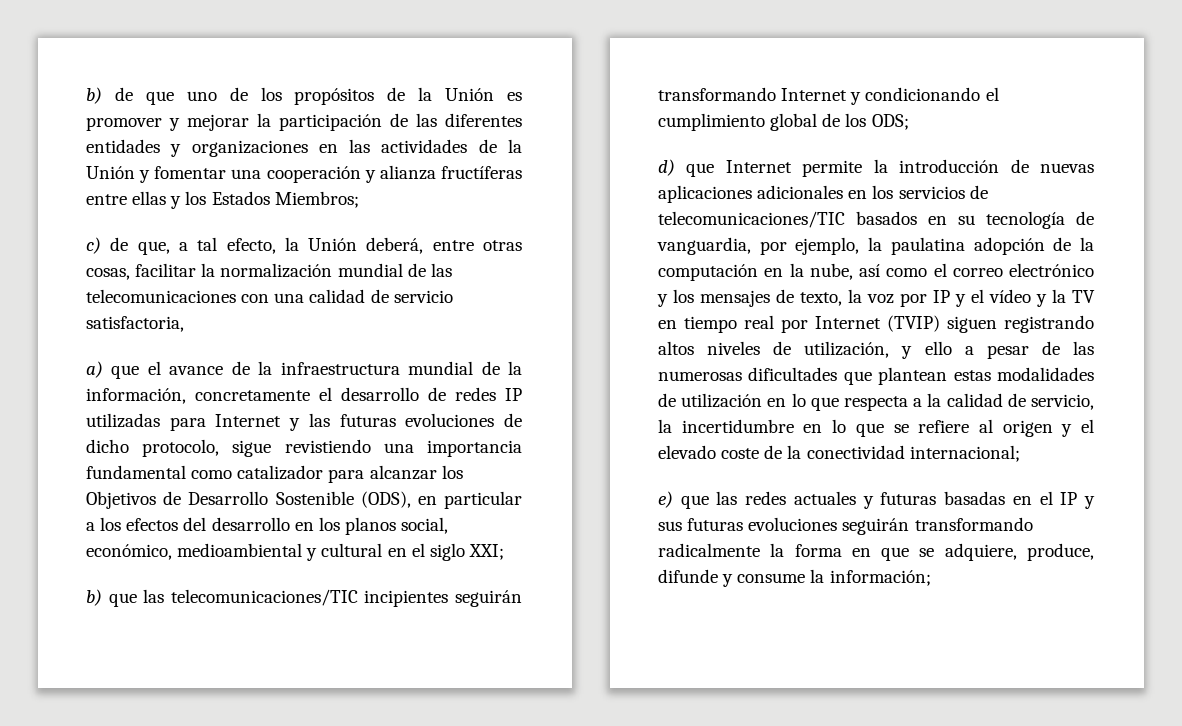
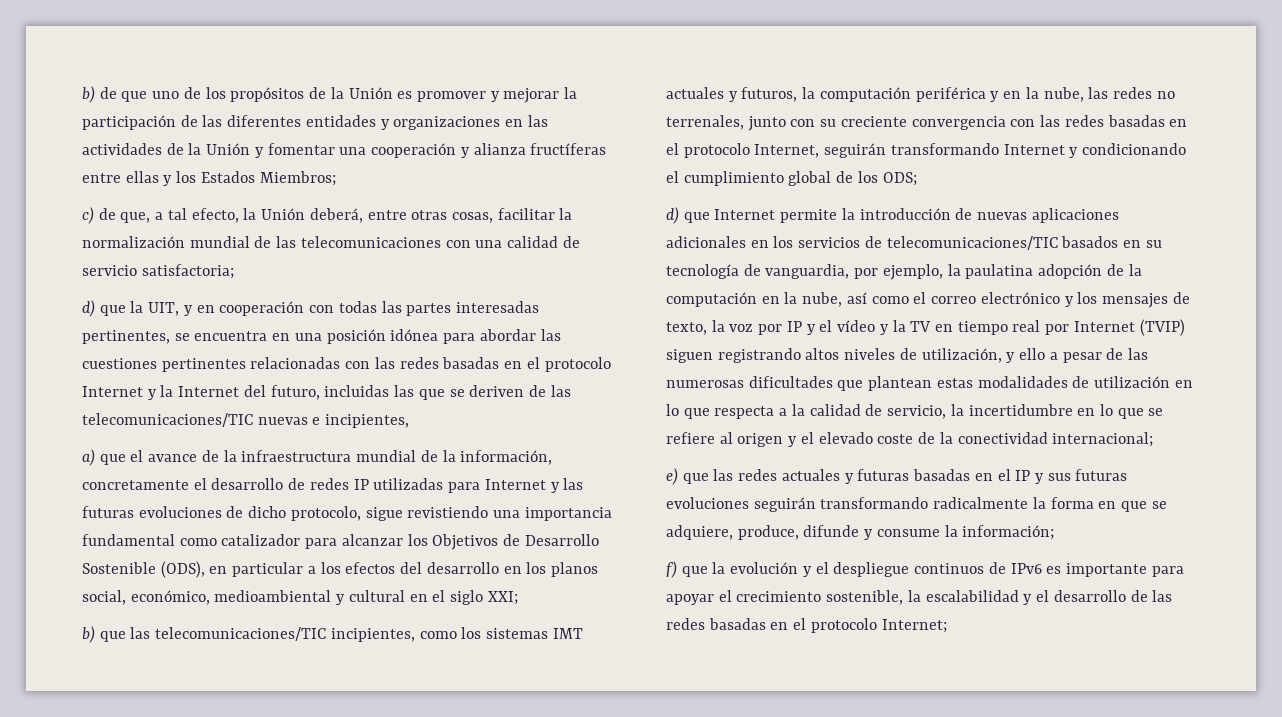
[86,316,184,332] satisfactoria, -> [141,264,234,279] [82,300,539,317] [82,329,561,344] [82,357,611,372] [82,385,571,400] [82,413,410,428] satisfactoria; // d) que la UIT, y en cooperación con todas las partes interesadas pertinentes, se encuentra en una posición idónea para abordar las cuestiones pertinentes relacionadas con las redes basadas en el protocolo Internet y la Internet del futuro, incluidas las que se deriven de las telecomunicaciones/TIC nuevas e incipientes,
[364,590,449,607] incipientes -> [330,627,583,642] [666,87,1175,102] [666,115,1188,131] [666,143,820,158] incipientes, como los sistemas IMT actuales y futuros, la computación periférica y en la nube, las redes no terrenales, junto con su creciente convergencia con las redes basadas en el protocolo Internet,
(931, 578) none -> [666,561,1184,578] [666,590,1173,605] [666,618,947,633] // f) que la evolución y el despliegue continuos de IPv6 es importante para apoyar el crecimiento sostenible, la escalabilidad y el desarrollo de las redes basadas en el protocolo Internet;

